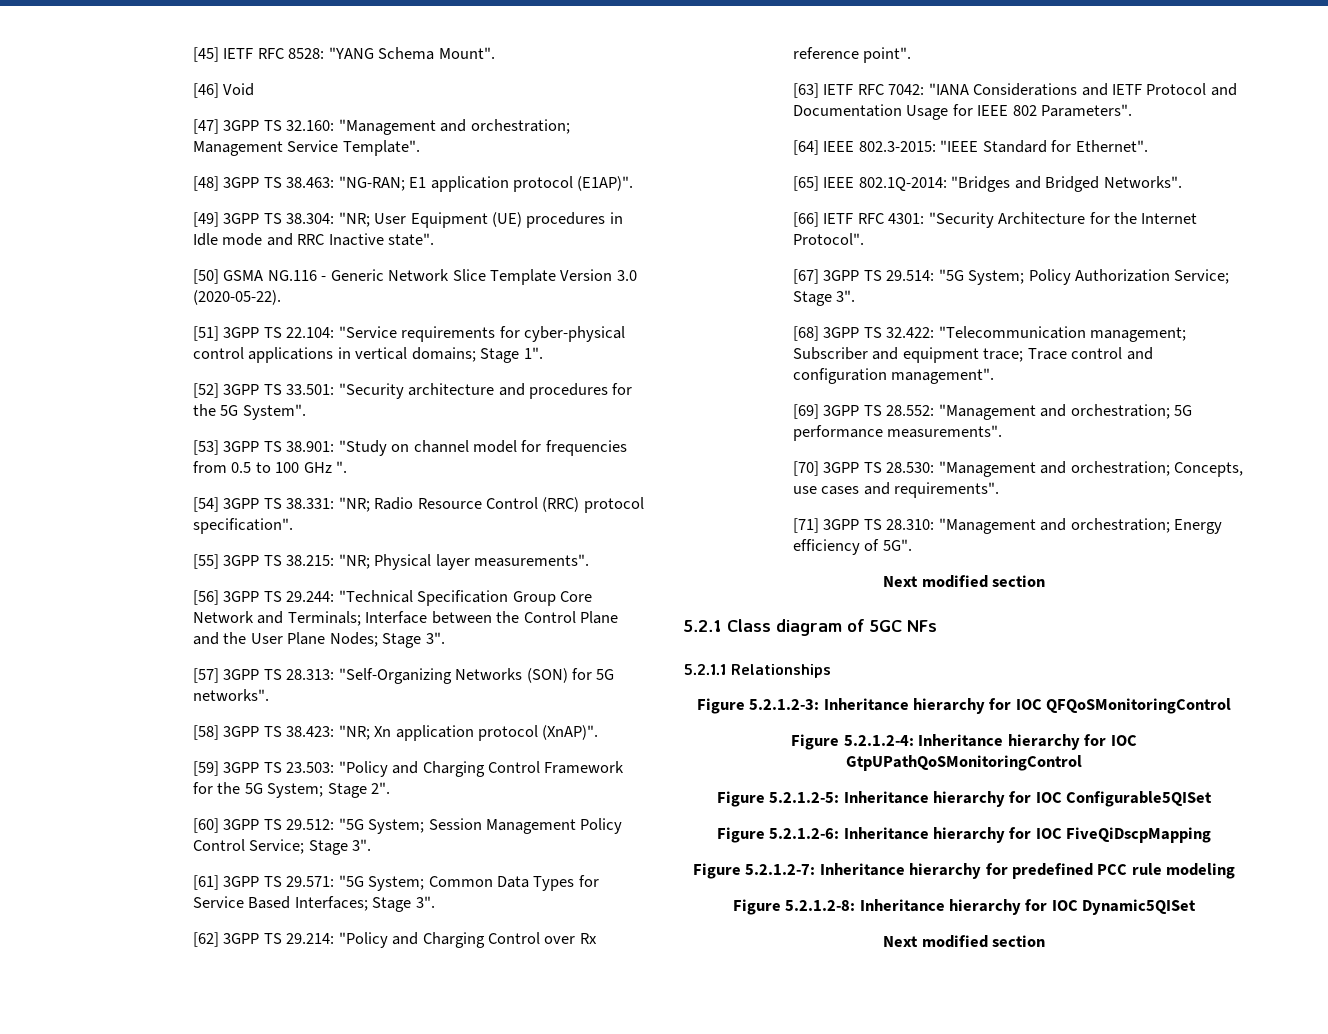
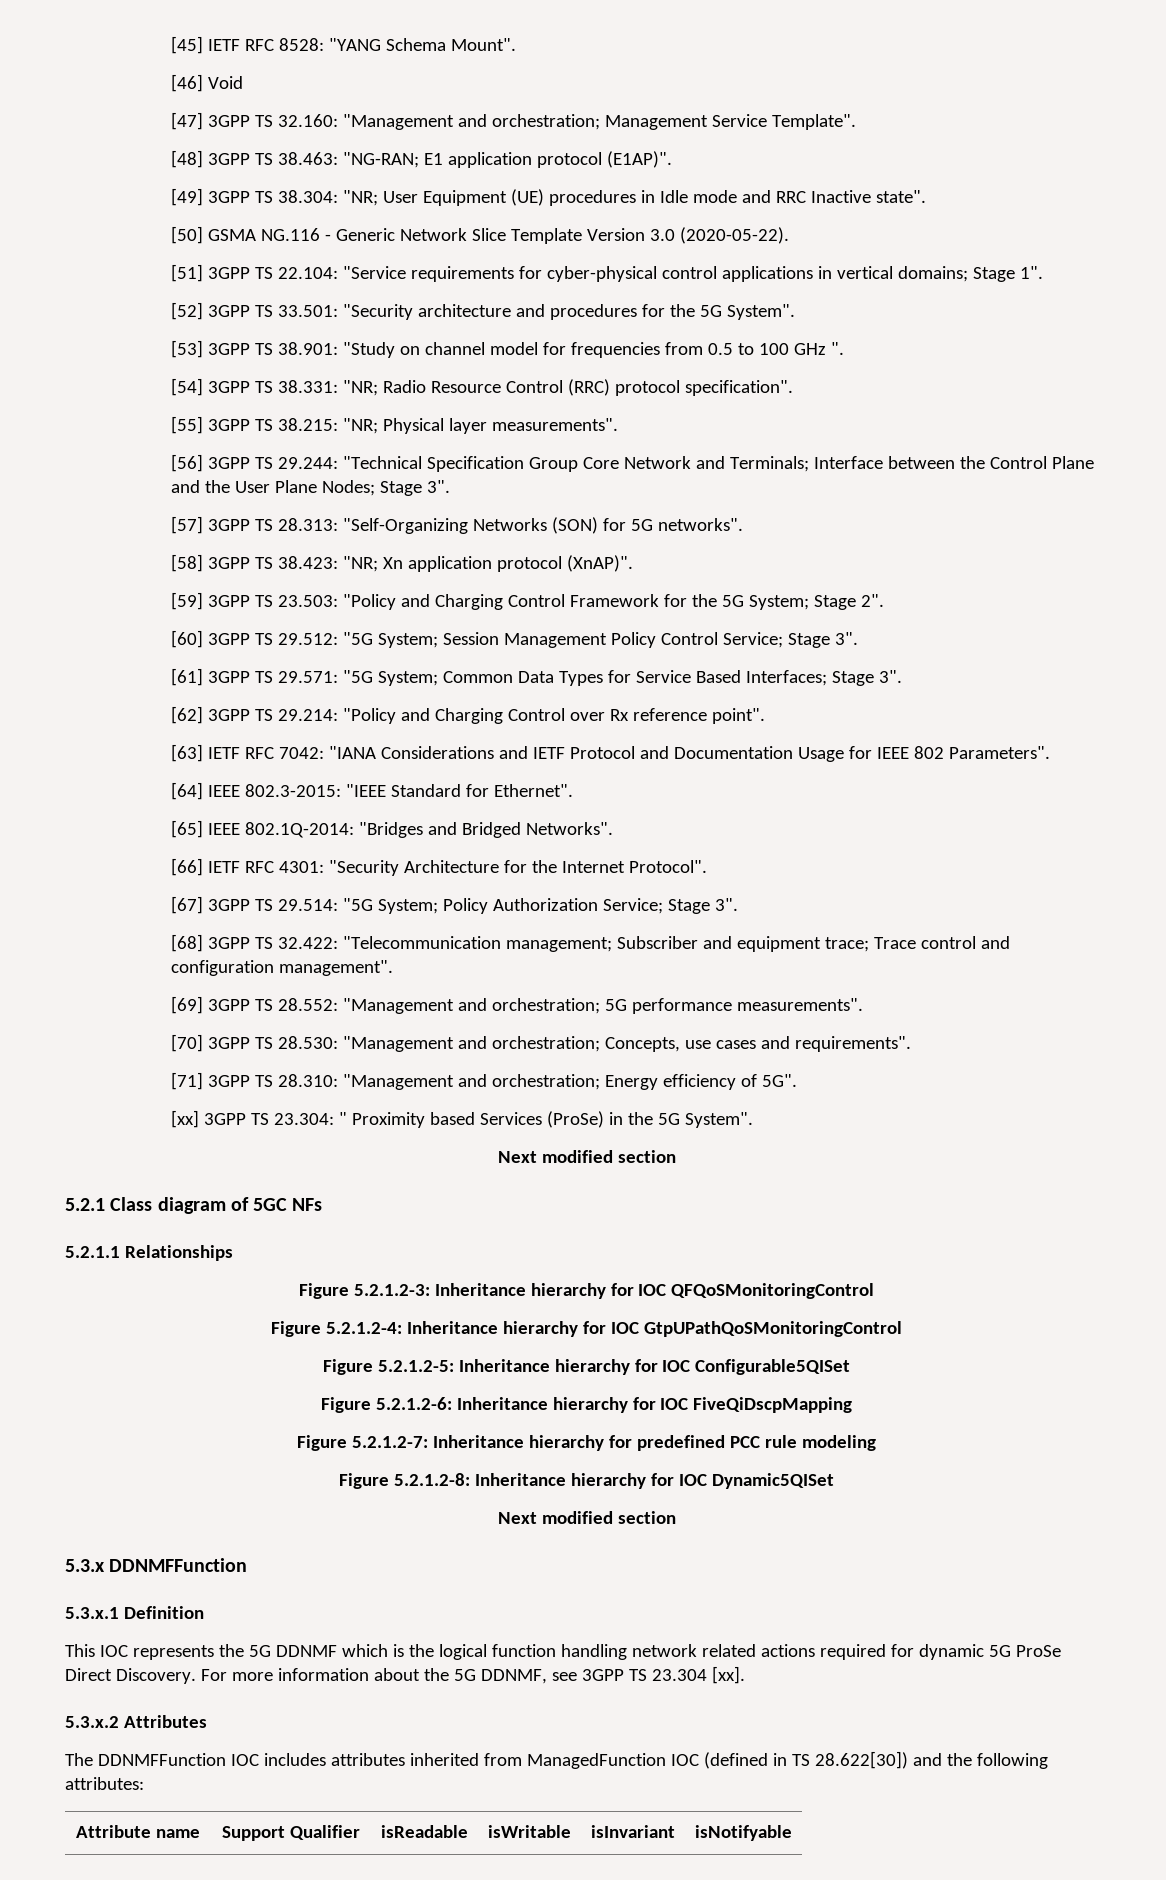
(912, 545) none -> [170,1110,753,1128] // [xx] 3GPP TS 23.304: " Proximity based Services (ProSe) in the 5G System".
(1045, 941) none -> [65,1558,248,1572] [65,1606,204,1619] [65,1644,1061,1660] [65,1666,745,1684] [65,1715,207,1728] [65,1751,1048,1769] [65,1777,144,1790] [76,1825,200,1838] [221,1825,360,1841] [380,1825,468,1838] [487,1825,571,1838] [590,1825,675,1838] [694,1825,792,1841] // 5.3.x DDNMFFunction // 5.3.x.1 Definition // This IOC represents the 5G DDNMF which is the logical function handling network related actions required for dynamic 5G ProSe Direct Discovery. For more information about the 5G DDNMF, see 3GPP TS 23.304 [xx]. // 5.3.x.2 Attributes // The DDNMFFunction IOC includes attributes inherited from ManagedFunction IOC (defined in TS 28.622[30]) and the following attributes: // Attribute name | Support Qualifier | isReadable | isWritable | isInvariant | isNotifyable

